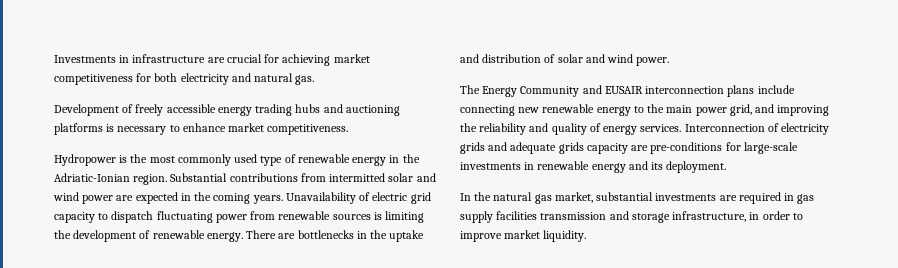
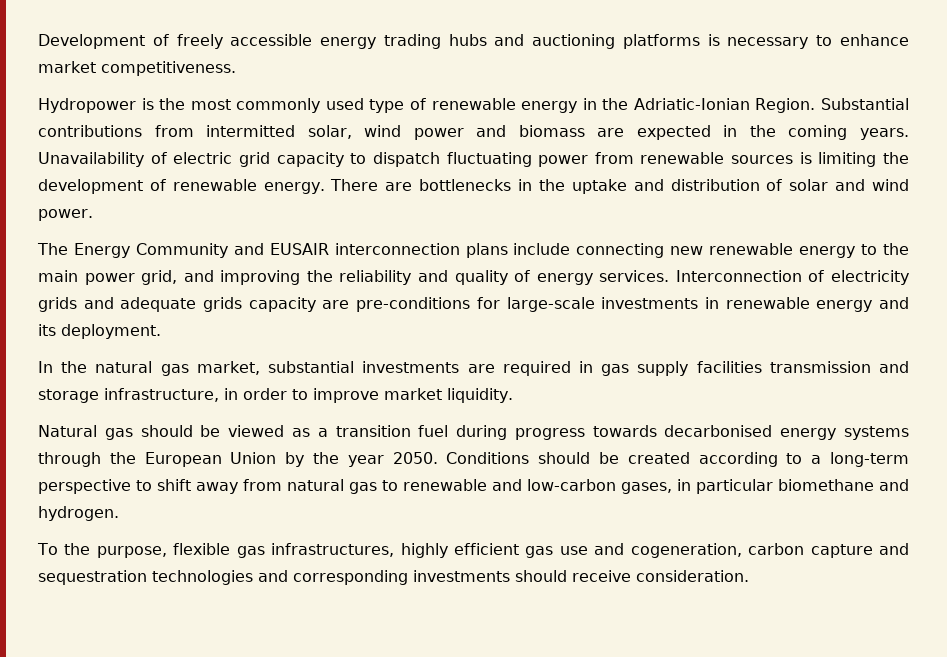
[54,54,370,66] [54,73,315,85] Investments in infrastructure are crucial for achieving market competitiveness for both electricity and natural gas. // -> (38, 41) none
[133,174,168,185] region. -> [755,98,816,113] Region.
[388,173,436,182] [53,192,114,204] solar and wind power -> [307,125,585,140] solar, wind power and biomass
(587, 236) none -> [38,425,910,440] [38,452,909,467] [38,479,909,494] [38,506,119,521] [37,543,909,558] [38,570,749,585] // Natural gas should be viewed as a transition fuel during progress towards decarbonised energy systems through the European Union by the year 2050. Conditions should be created according to a long-term perspective to shift away from natural gas to renewable and low-carbon gases, in particular biomethane and hydrogen. // To the purpose, flexible gas infrastructures, highly efficient gas use and cogeneration, carbon capture and sequestration technologies and corresponding investments should receive consideration.

